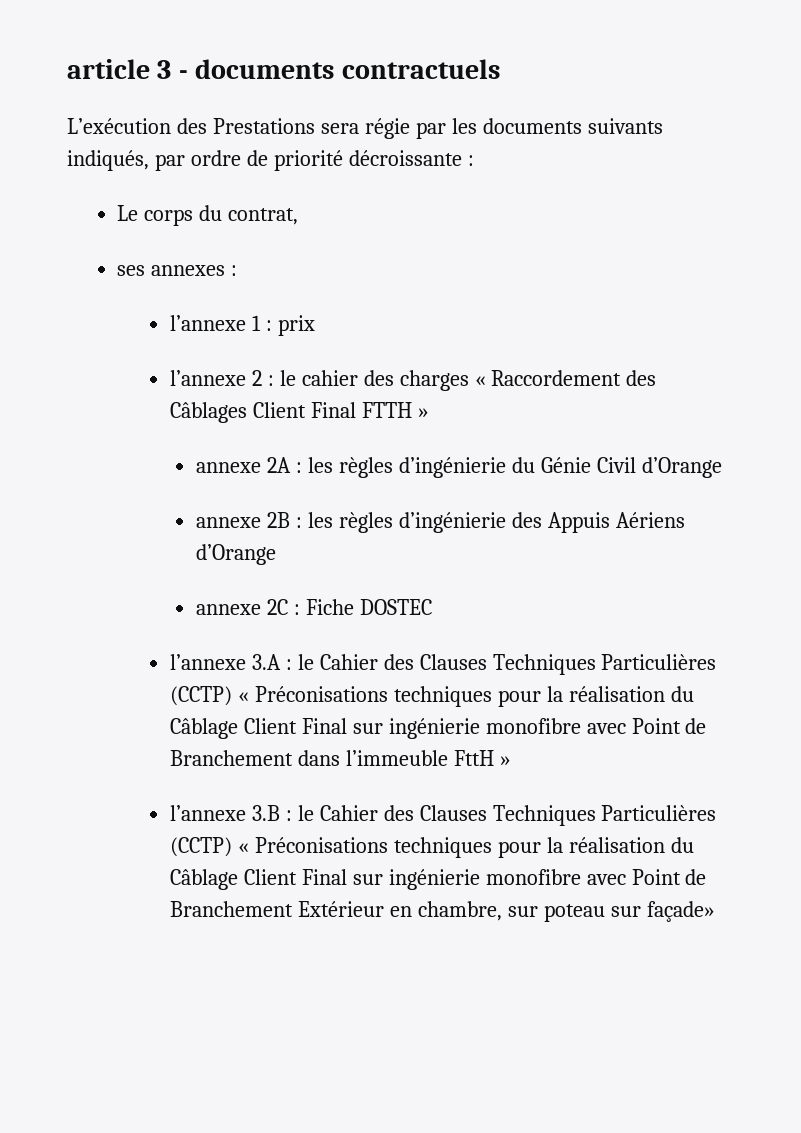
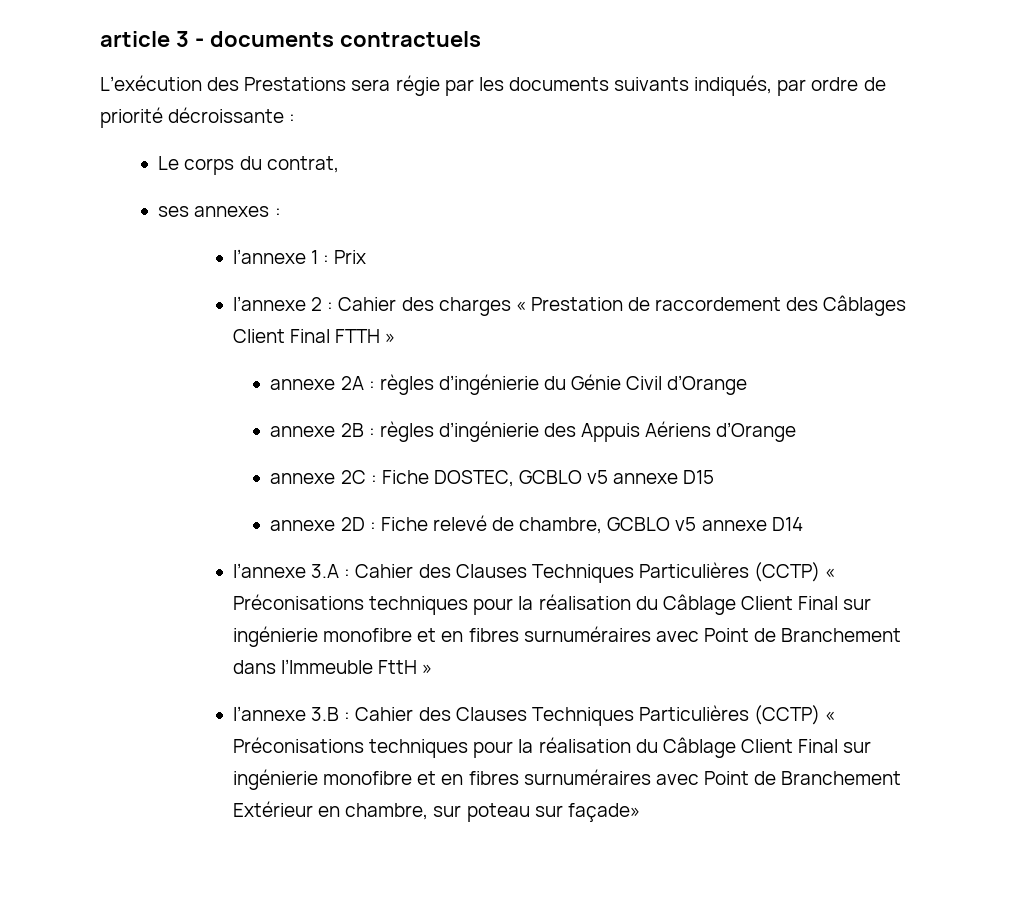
[277,315,315,336] prix -> [334,250,367,264] Prix
[279,370,358,386] le cahier -> [338,297,397,311] Cahier
[491,370,622,386] Raccordement -> [530,297,782,311] Prestation de raccordement
[308,457,334,473] les -> (375, 385) none
[308,512,334,528] les -> (375, 432) none
[359,599,432,615] DOSTEC -> [433,470,715,487] [270,515,803,534] DOSTEC, GCBLO v5 annexe D15 // annexe 2D : Fiche relevé de chambre, GCBLO v5 annexe D14
[297,654,314,670] le -> (351, 573) none
(581, 726) none -> [417,626,651,642] et en fibres surnuméraires
[345,750,448,766] l’immeuble -> [281,659,374,674] l’Immeuble
[297,805,314,821] le -> (351, 716) none
(581, 877) none -> [417,769,651,785] et en fibres surnuméraires

